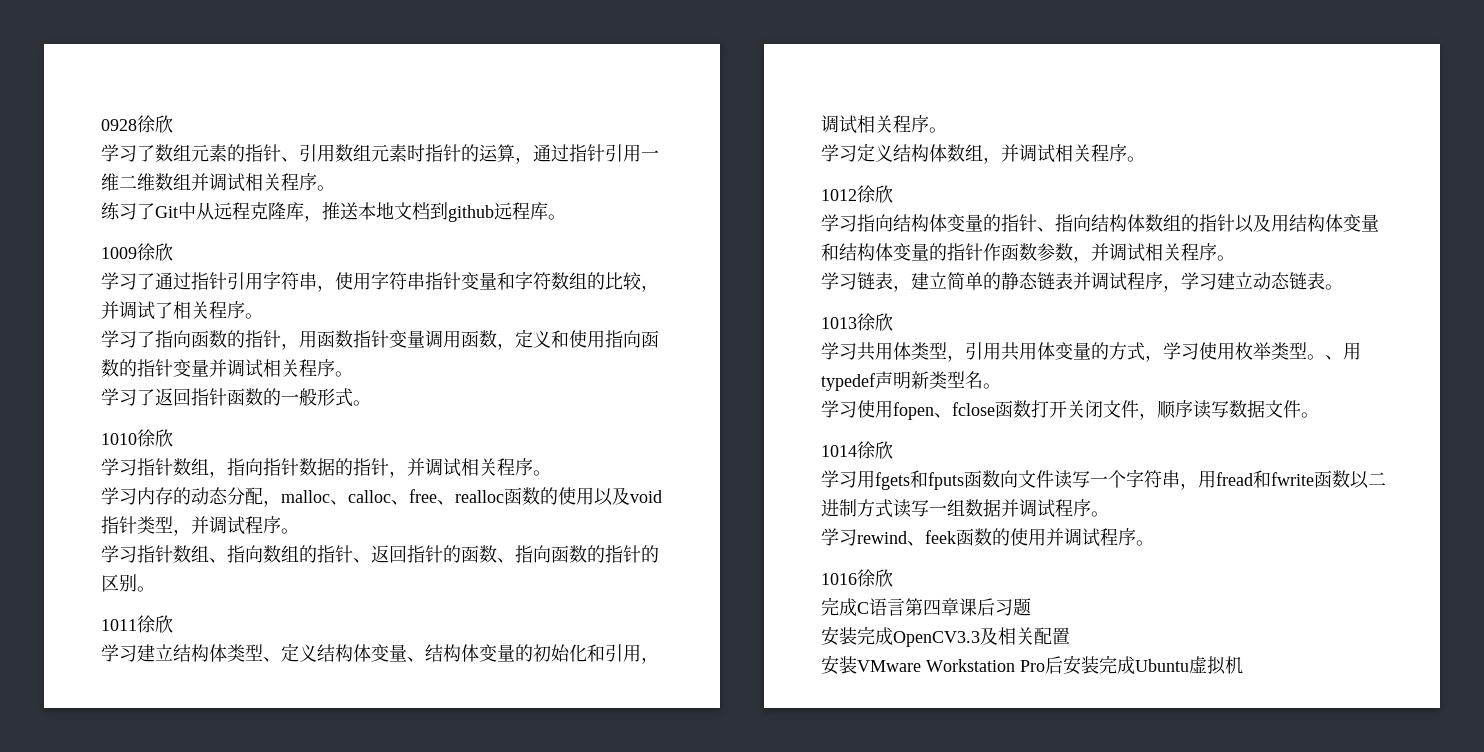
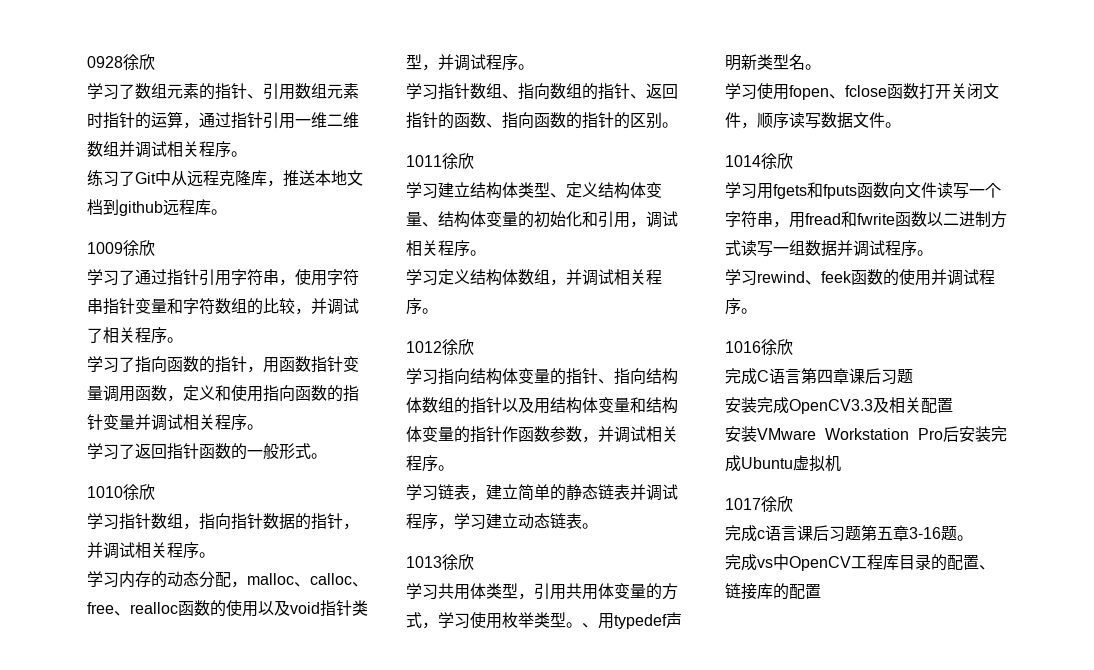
(1243, 665) none -> [725,496,793,513] [725,525,973,542] [725,554,995,571] [725,583,821,600] // 1017徐欣 // 完成c语言课后习题第五章3-16题。 // 完成vs中OpenCV工程库目录的配置、链接库的配置

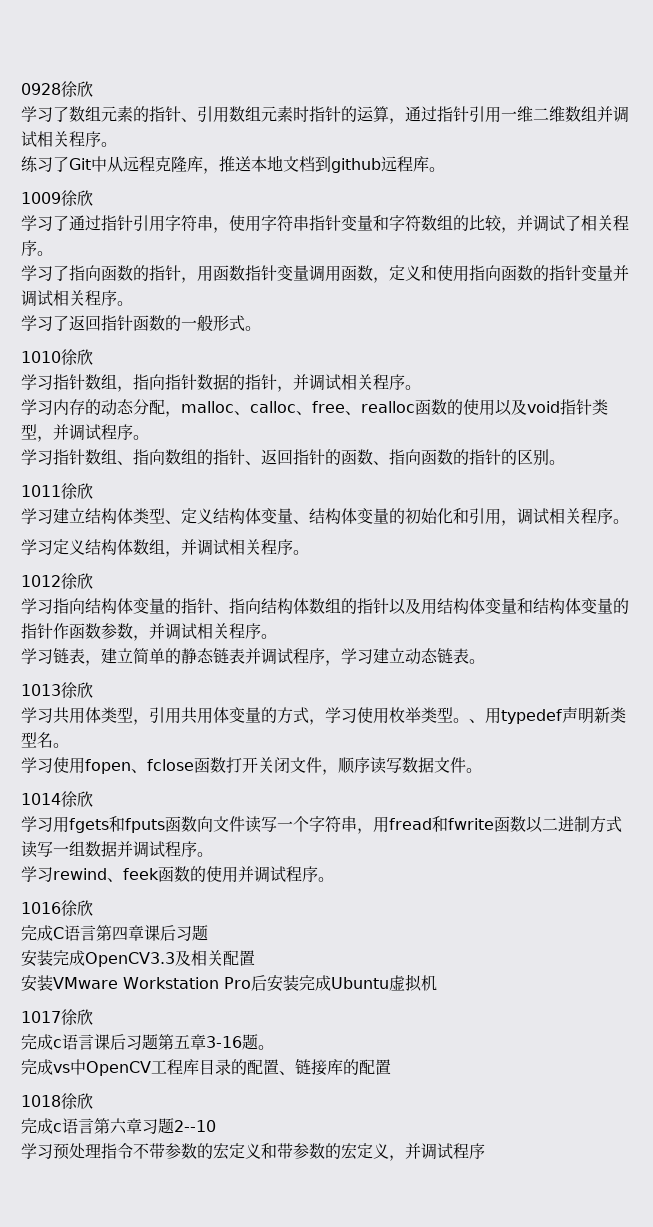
(821, 591) none -> [21,1093,93,1110] [21,1118,216,1134] [21,1143,485,1161] // 1018徐欣 // 完成c语言第六章习题2--10 // 学习预处理指令不带参数的宏定义和带参数的宏定义，并调试程序

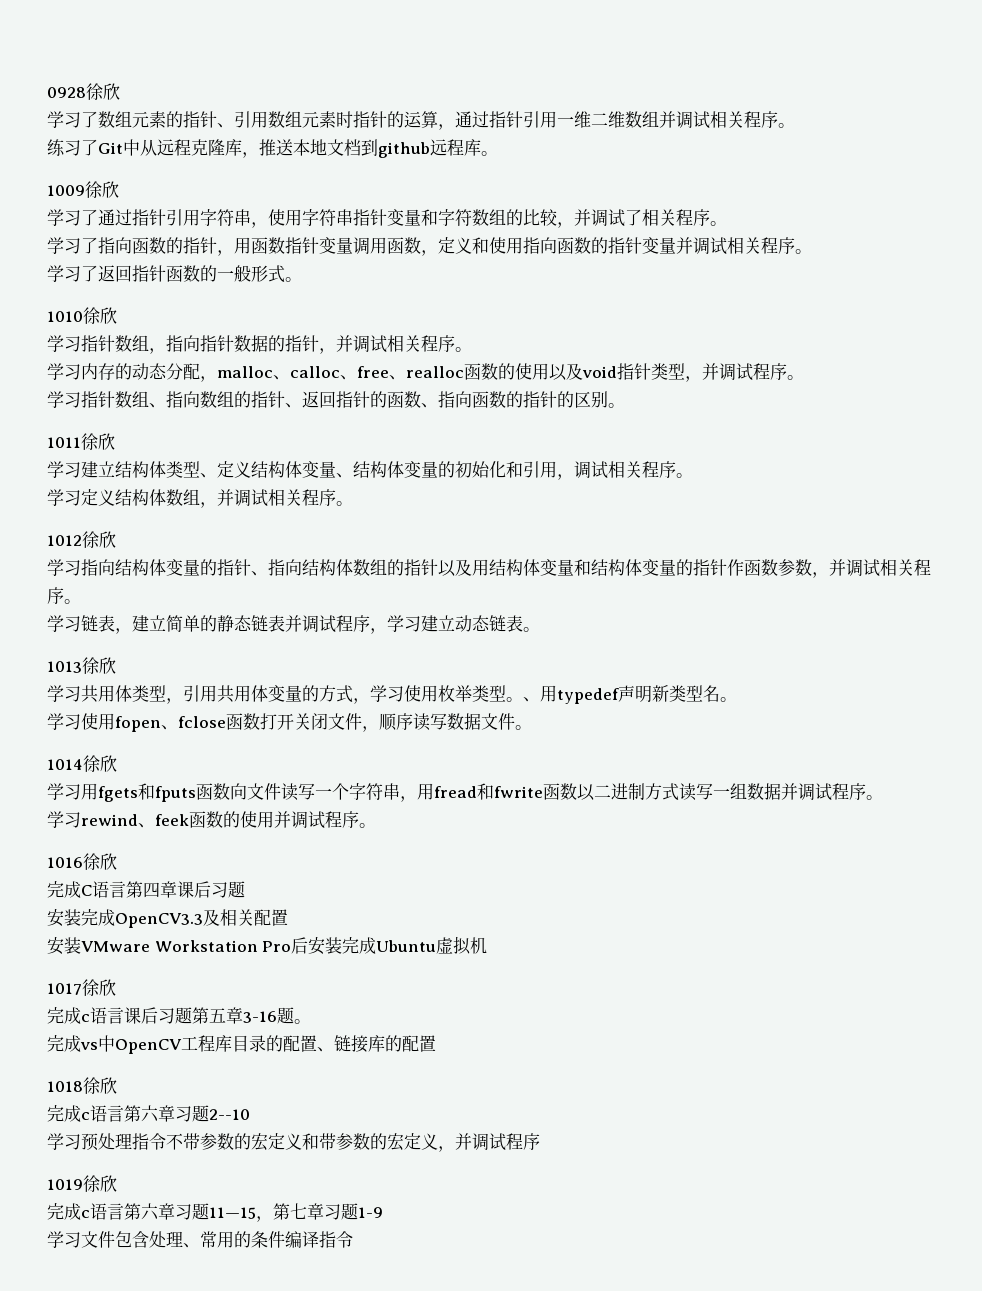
(485, 1151) none -> [47,1175,117,1193] [47,1203,383,1222] [47,1231,353,1248] // 1019徐欣 // 完成c语言第六章习题11—15，第七章习题1-9 // 学习文件包含处理、常用的条件编译指令

